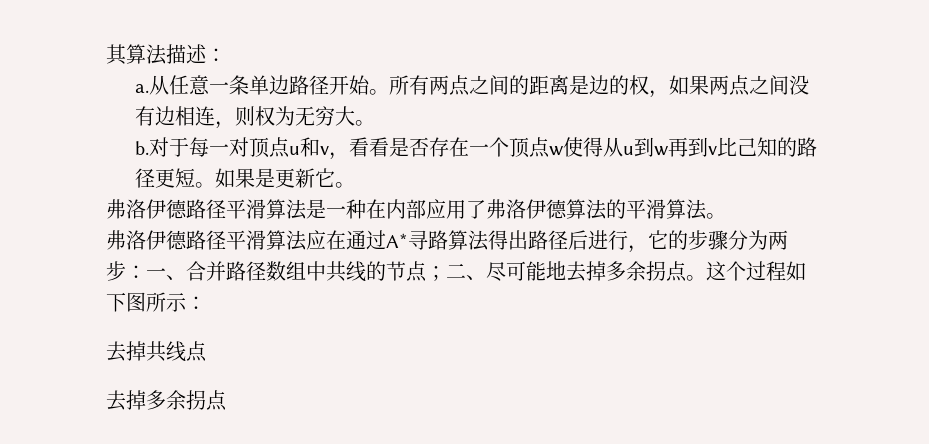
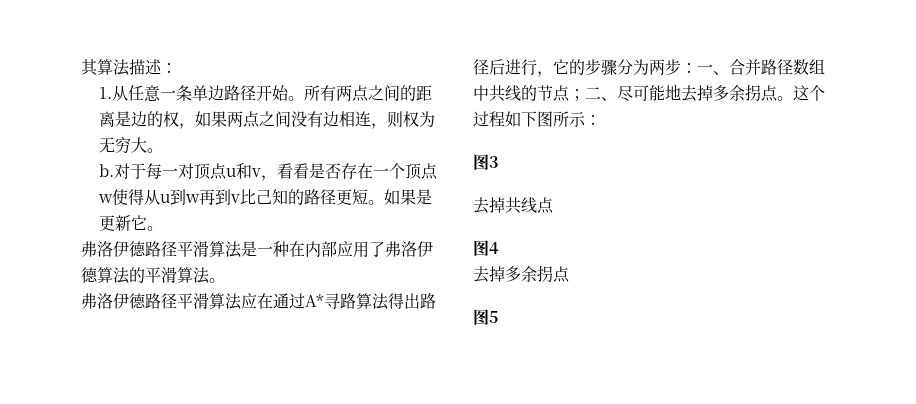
[135,84,150,93] a. -> [99,87,113,99] 1.
(206, 303) none -> [473,154,498,170] // 图3
[106,390,227,411] // 去掉多余拐点 -> [473,240,499,256] [473,265,570,283] [473,309,499,325] // 图4 // 去掉多余拐点 // 图5

